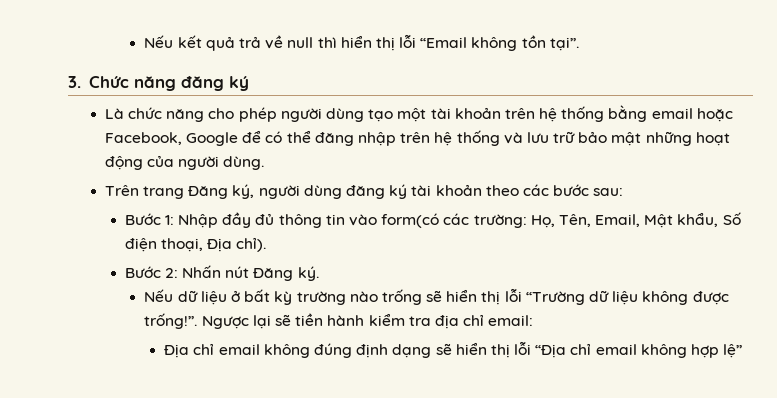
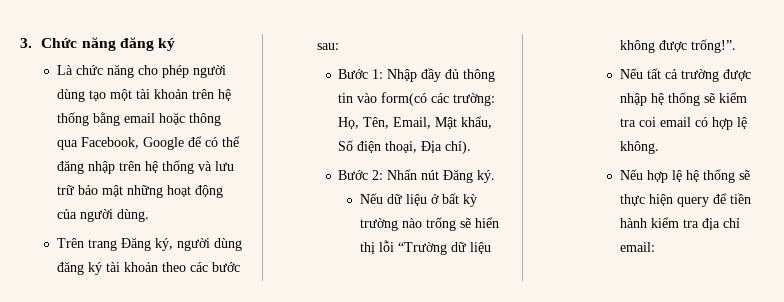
[144,34,579,51] Nếu kết quả trả về null thì hiển thị lỗi “Email không tồn tại”. // -> (20, 43) none
(733, 115) none -> [188,113,221,126] [56,140,78,150] thông qua
[201,314,292,329] Ngược lại sẽ -> [619,68,751,82] [619,92,747,106] [619,117,747,130] [619,141,659,154] [619,169,750,183] [619,193,727,207] // Nếu tất cả trường được nhập hệ thống sẽ kiểm tra coi email có hợp lệ không. // Nếu hợp lệ hệ thống sẽ thực hiện query để
[164,341,743,358] // Địa chỉ email không đúng định dạng sẽ hiển thị lỗi “Địa chỉ email không hợp lệ” -> (655, 247) none

